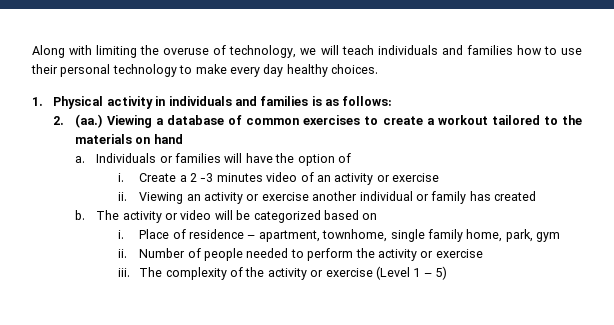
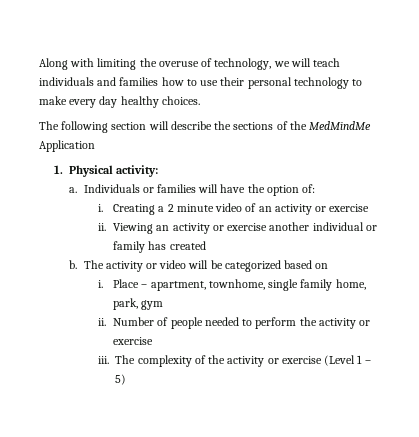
[32,96,393,109] [53,114,582,128] [74,134,183,144] 1. Physical activity in individuals and families is as follows: // 2. (aa.) Viewing a database of common exercises to create a workout tailored to the materials on hand -> [39,121,372,133] [39,140,95,152] [53,165,159,177] The following section will describe the sections of the MedMindMe Application // 1. Physical activity:
[337,153,351,163] [117,173,177,182] of // i. Create -> [302,184,316,193] [98,204,156,215] of: // i. Creating
[200,173,263,182] -3 minutes -> [176,204,214,212] minute
[172,229,244,239] of residence -> (140, 283) none

